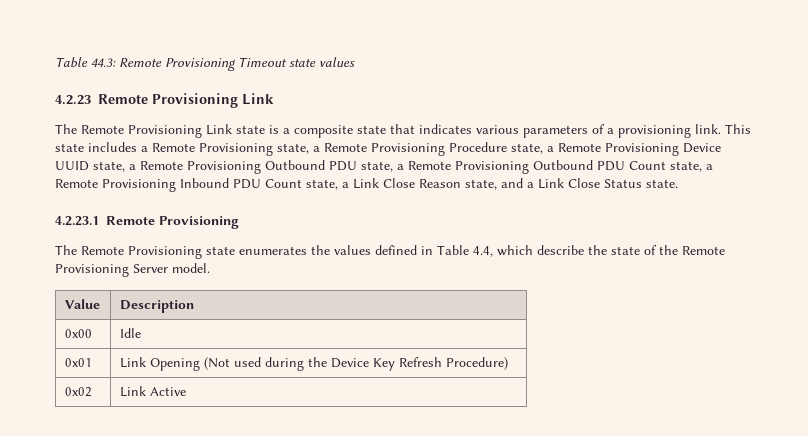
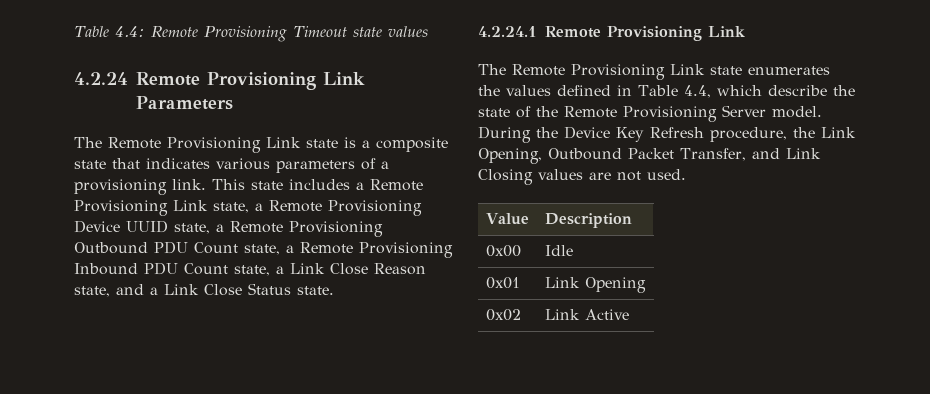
[55,57,116,68] Table 44.3: -> [74,26,145,37] Table 4.4:
[55,93,274,108] 4.2.23 Remote Provisioning Link -> [74,72,365,90] [136,96,233,110] 4.2.24 Remote Provisioning Link Parameters
[277,142,507,156] state, a Remote Provisioning Procedure -> [173,200,208,211] Link
[361,160,625,174] state, a Remote Provisioning Outbound PDU -> (188, 247) none
[55,216,239,229] [55,245,202,259] 4.2.23.1 Remote Provisioning // The Remote Provisioning -> [478,26,745,41] [478,64,705,80] 4.2.24.1 Remote Provisioning Link // The Remote Provisioning Link
(210, 268) none -> [478,126,856,143] [478,148,821,164] [478,169,686,185] During the Device Key Refresh procedure, the Link Opening, Outbound Packet Transfer, and Link Closing values are not used.
[203,357,508,371] (Not used during the Device Key Refresh Procedure) -> (646, 285) none

